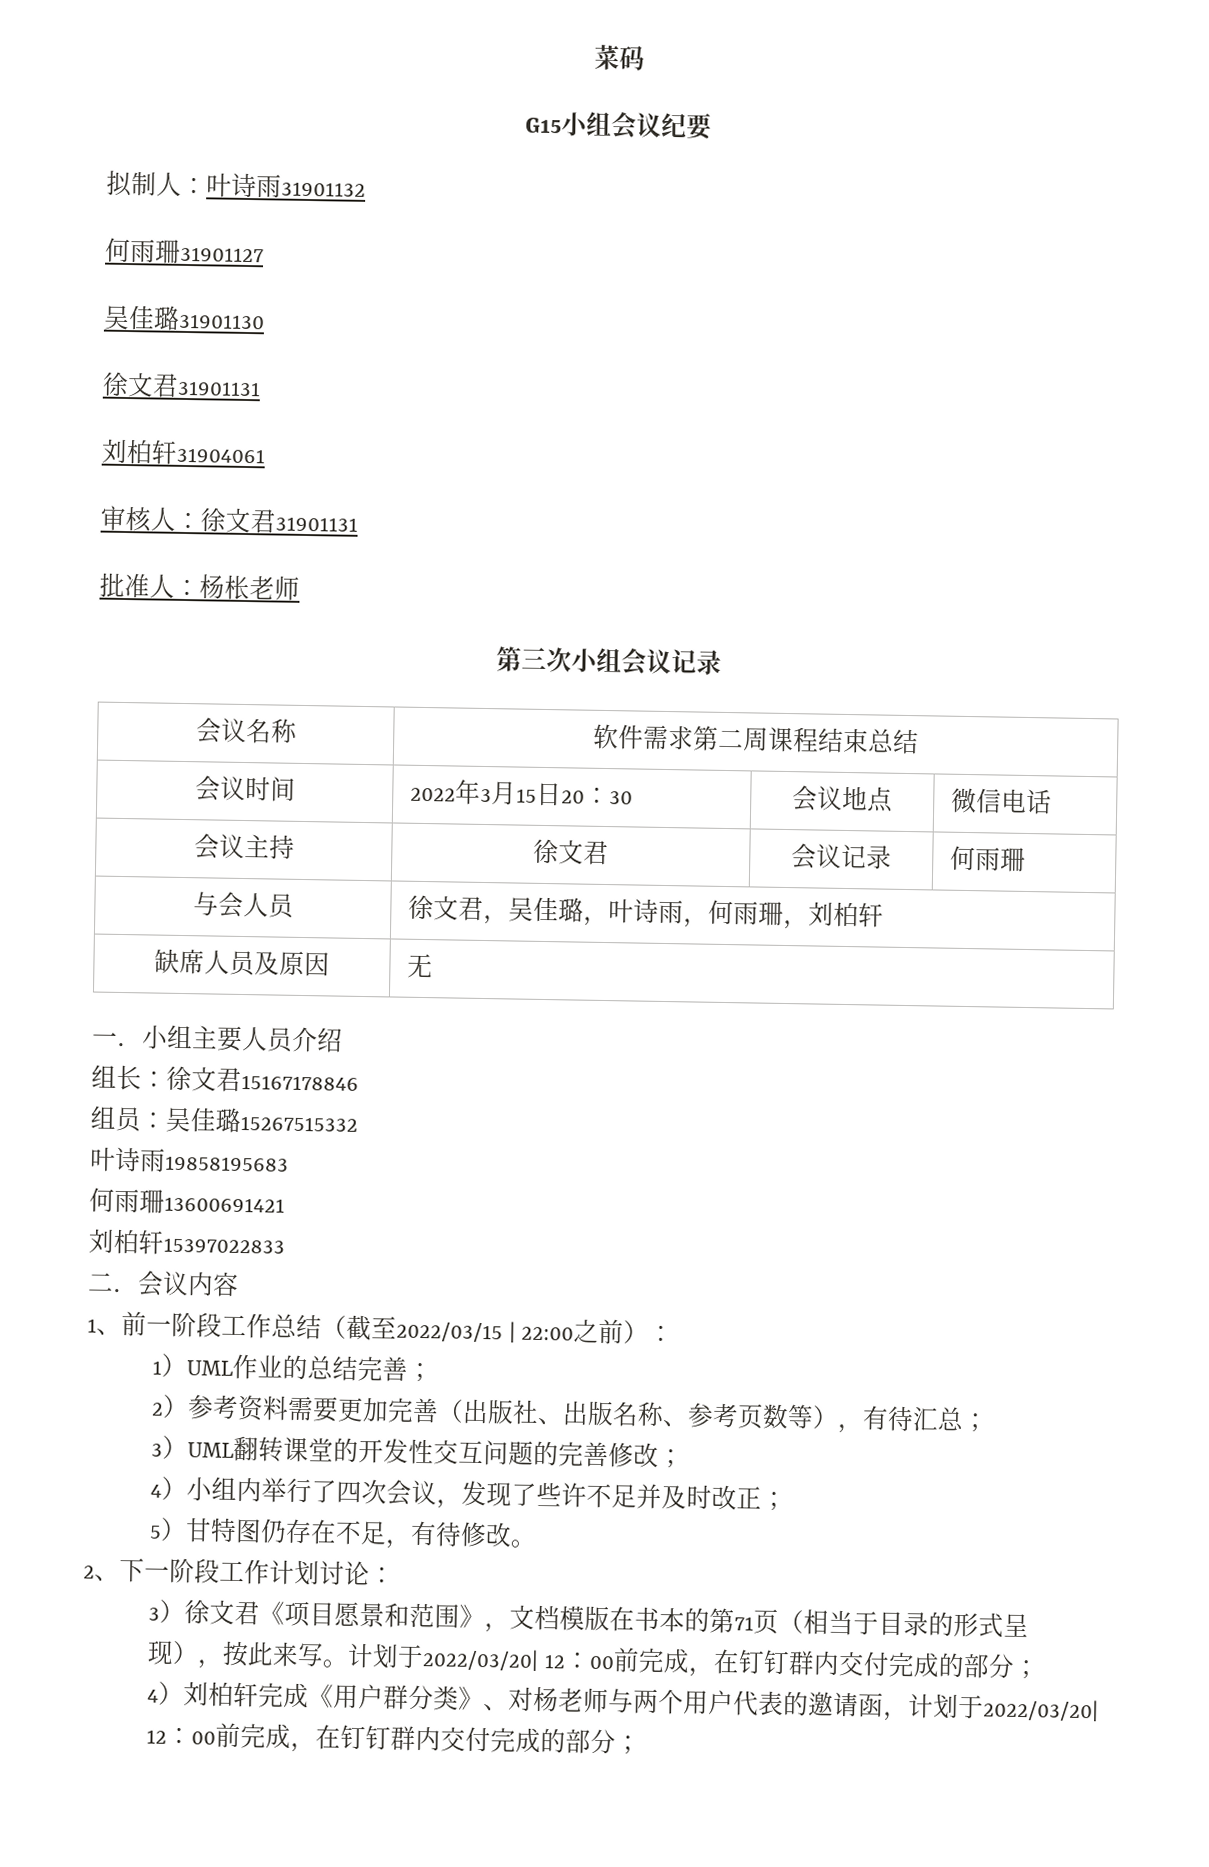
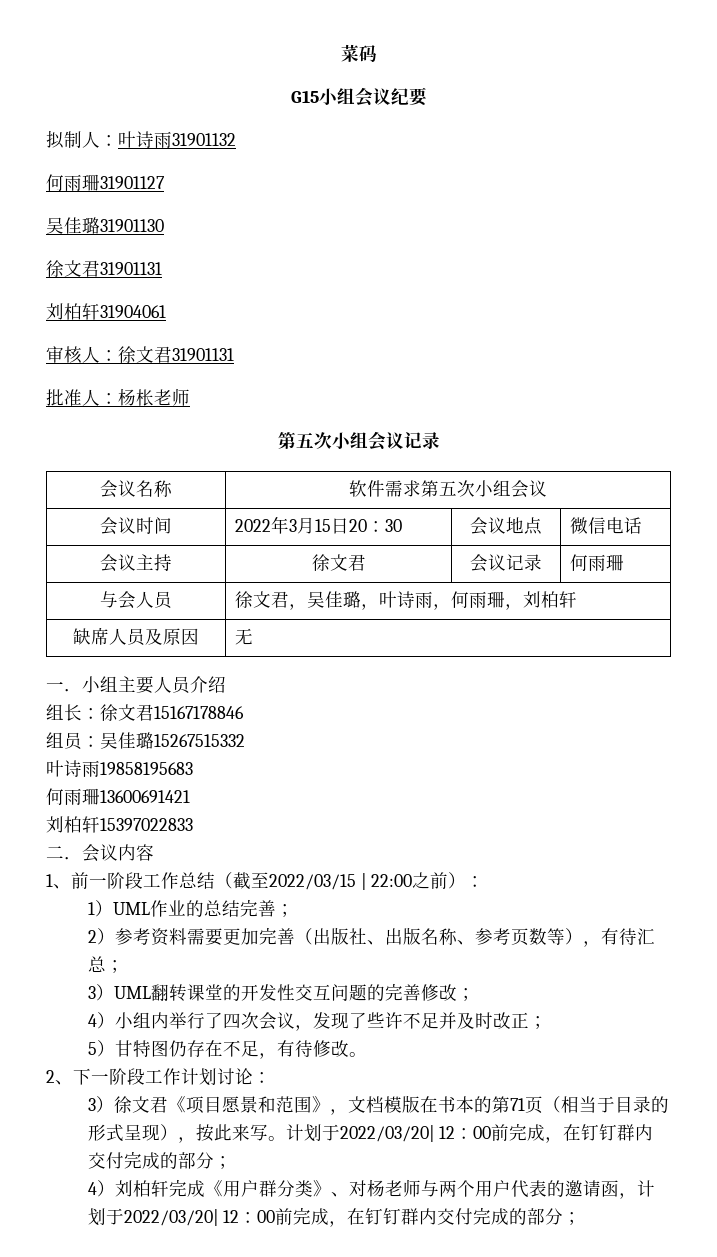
[521,647,547,669] 三 -> [295,432,314,448] 五
[718,726,919,755] 二周课程结束总结 -> [438,480,547,498] 五次小组会议

